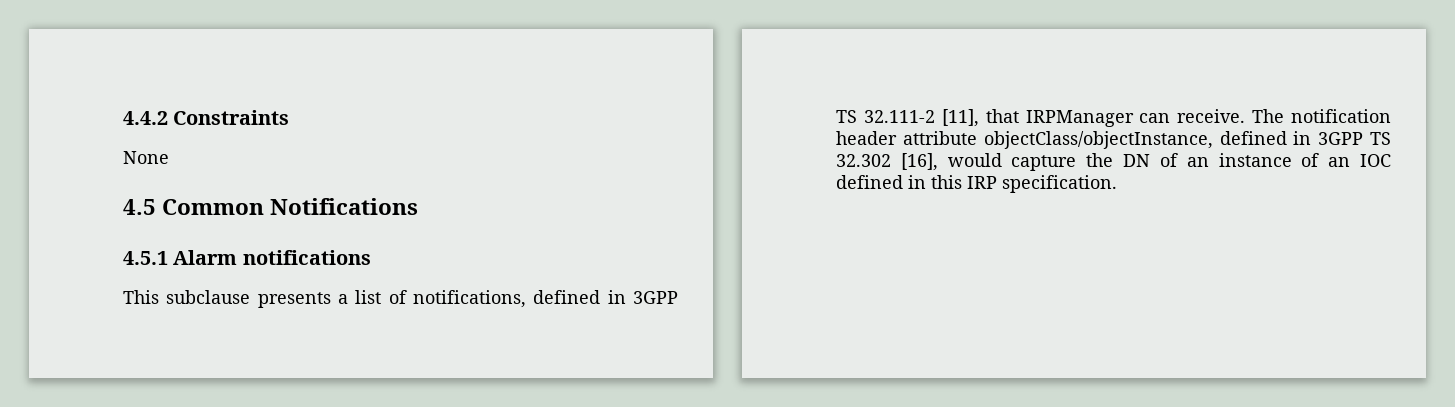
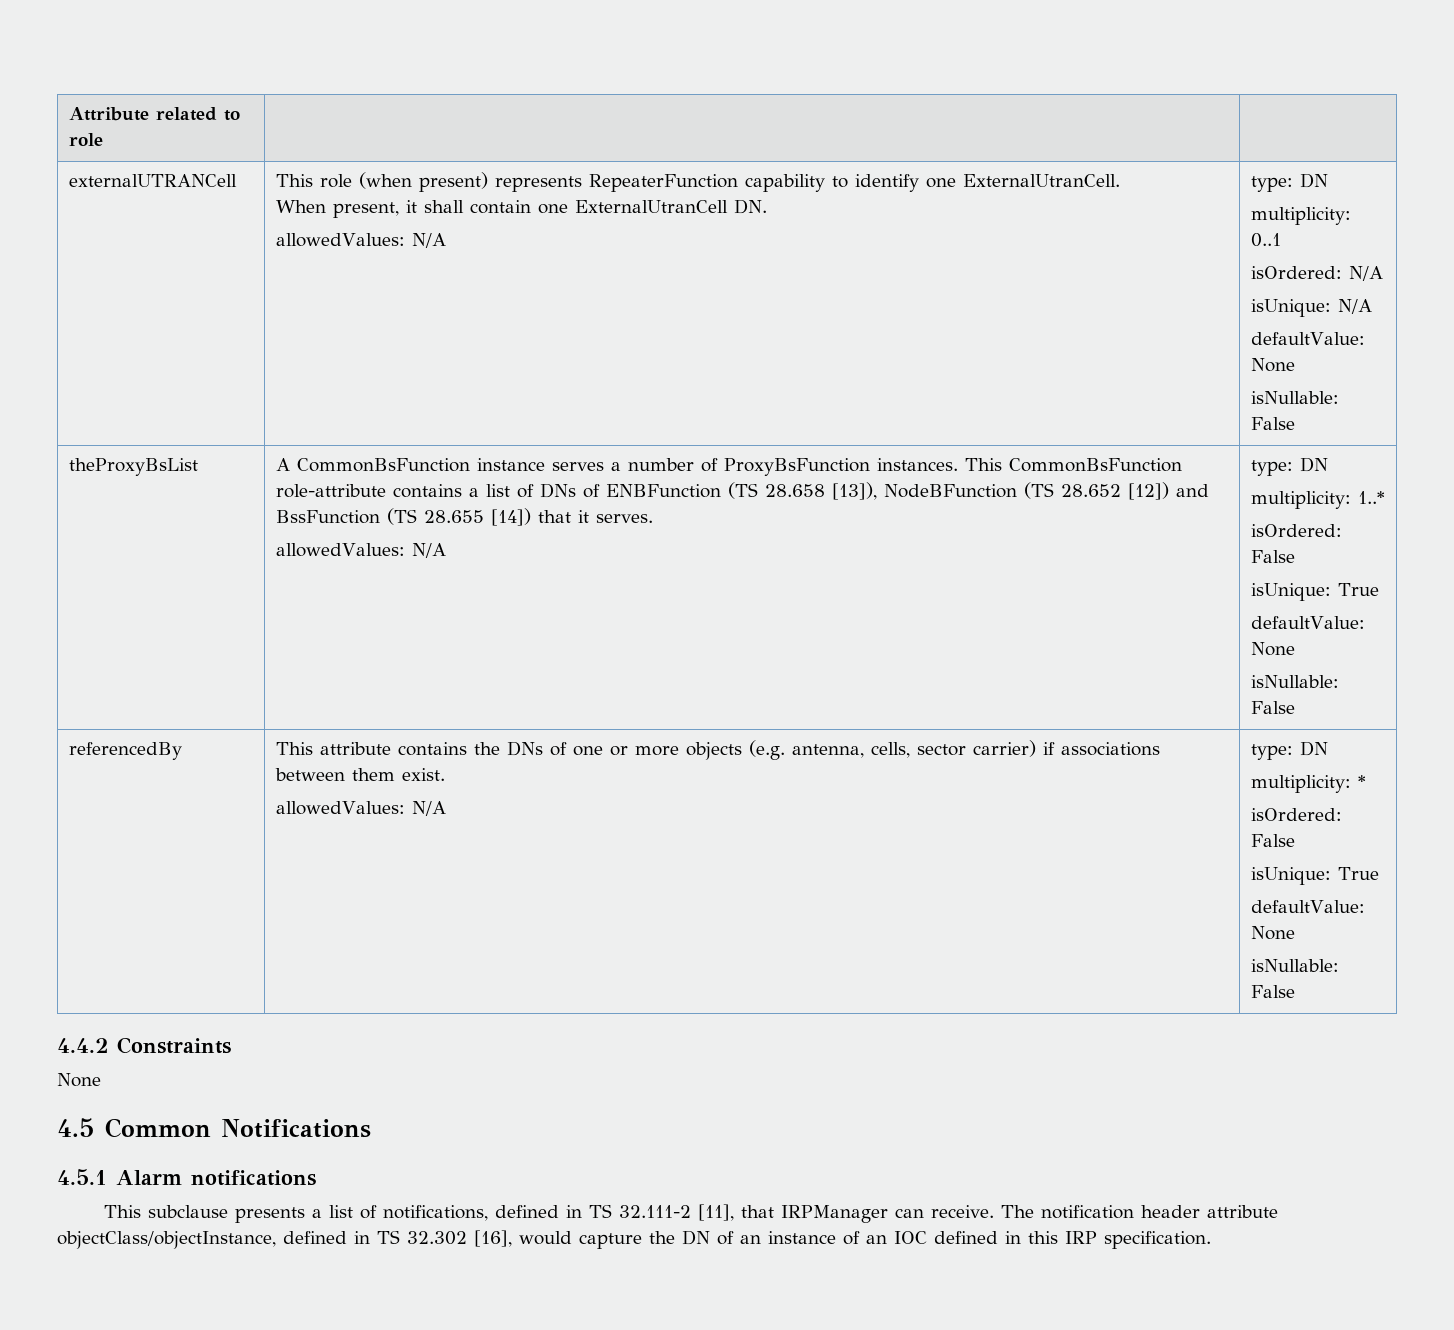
(123, 118) none -> [68,107,240,121] [68,133,103,146] [68,174,237,187] [275,172,1120,192] [275,199,767,218] [275,233,446,248] [1250,173,1328,192] [1250,207,1351,225] [1250,233,1281,247] [1250,266,1383,281] [1250,299,1372,317] [1250,332,1365,345] [1250,358,1295,372] [1250,391,1339,404] [1250,417,1295,430] [68,458,198,476] [275,458,1182,476] [275,482,1209,500] [275,508,653,526] [275,543,446,558] [1250,457,1328,476] [1250,491,1385,509] [1250,524,1342,537] [1250,550,1295,563] [1250,583,1379,601] [1250,616,1365,629] [1250,642,1295,656] [1250,675,1339,688] [1250,701,1295,714] [68,742,182,760] [275,740,1160,760] [274,768,445,781] [275,801,446,816] [1250,741,1328,760] [1250,775,1366,793] [1250,808,1342,821] [1250,834,1295,847] [1250,867,1379,885] [1250,900,1365,913] [1250,926,1295,940] [1250,959,1339,972] [1250,985,1295,998] Attribute related to role | | // externalUTRANCell | This role (when present) represents RepeaterFunction capability to identify one ExternalUtranCell. // When present, it shall contain one ExternalUtranCell DN. // allowedValues: N/A | type: DN // multiplicity: 0..1 // isOrdered: N/A // isUnique: N/A // defaultValue: None // isNullable: False // theProxyBsList | A CommonBsFunction instance serves a number of ProxyBsFunction instances. This CommonBsFunction role-attribute contains a list of DNs of ENBFunction (TS 28.658 [13]), NodeBFunction (TS 28.652 [12]) and BssFunction (TS 28.655 [14]) that it serves. // allowedValues: N/A | type: DN // multiplicity: 1..* // isOrdered: False // isUnique: True // defaultValue: None // isNullable: False // referencedBy | This attribute contains the DNs of one or more objects (e.g. antenna, cells, sector carrier) if associations between them exist. // allowedValues: N/A | type: DN // multiplicity: * // isOrdered: False // isUnique: True // defaultValue: None // isNullable: False //
[633,291,678,304] 3GPP -> (583, 1211) none
[1318,132,1364,145] 3GPP -> (370, 1237) none

